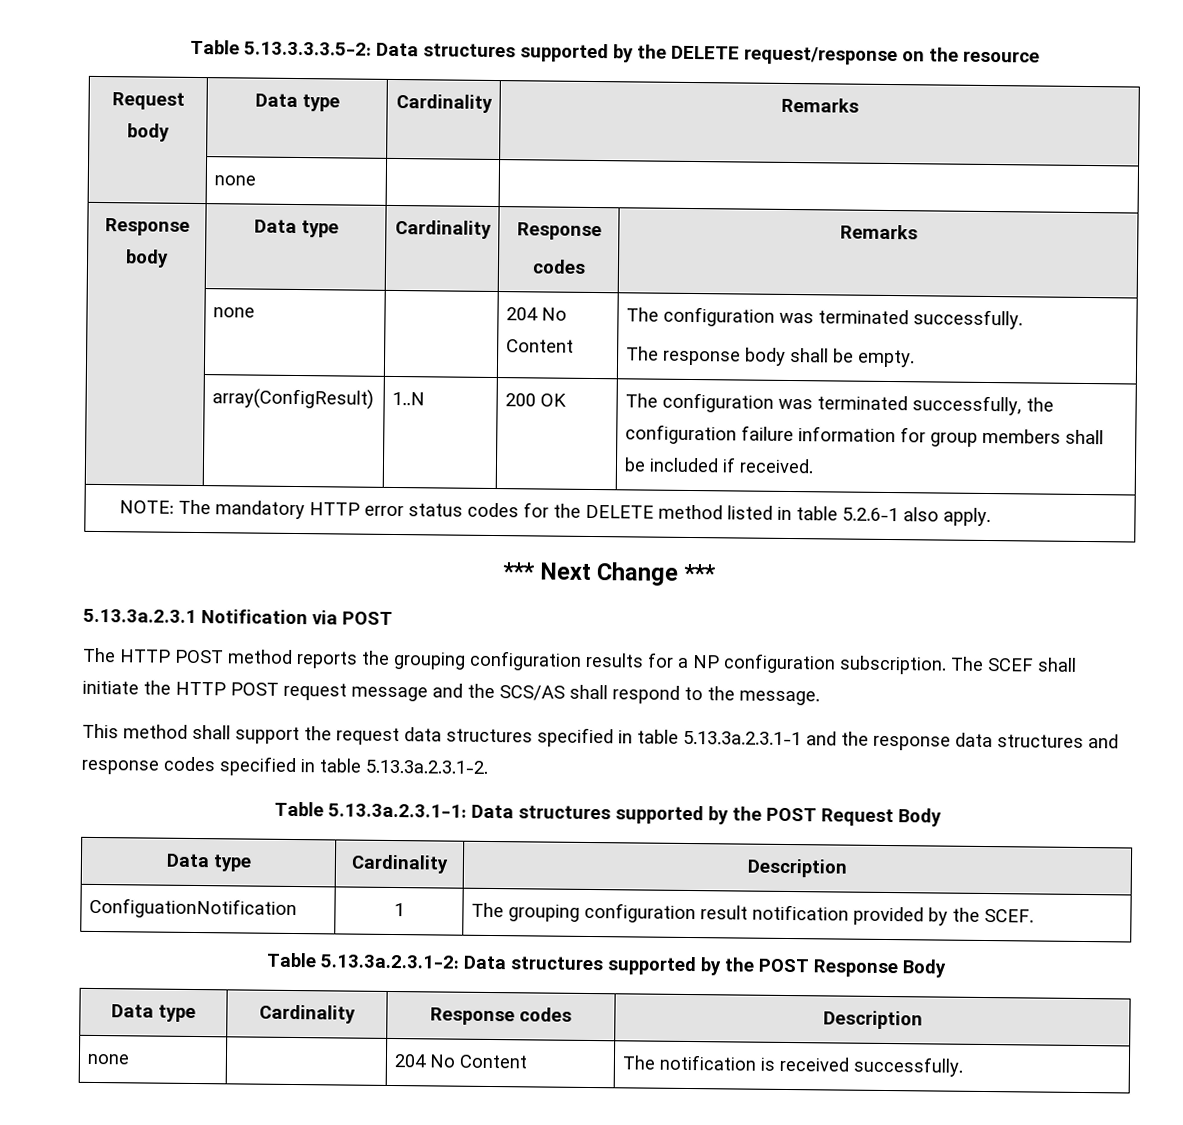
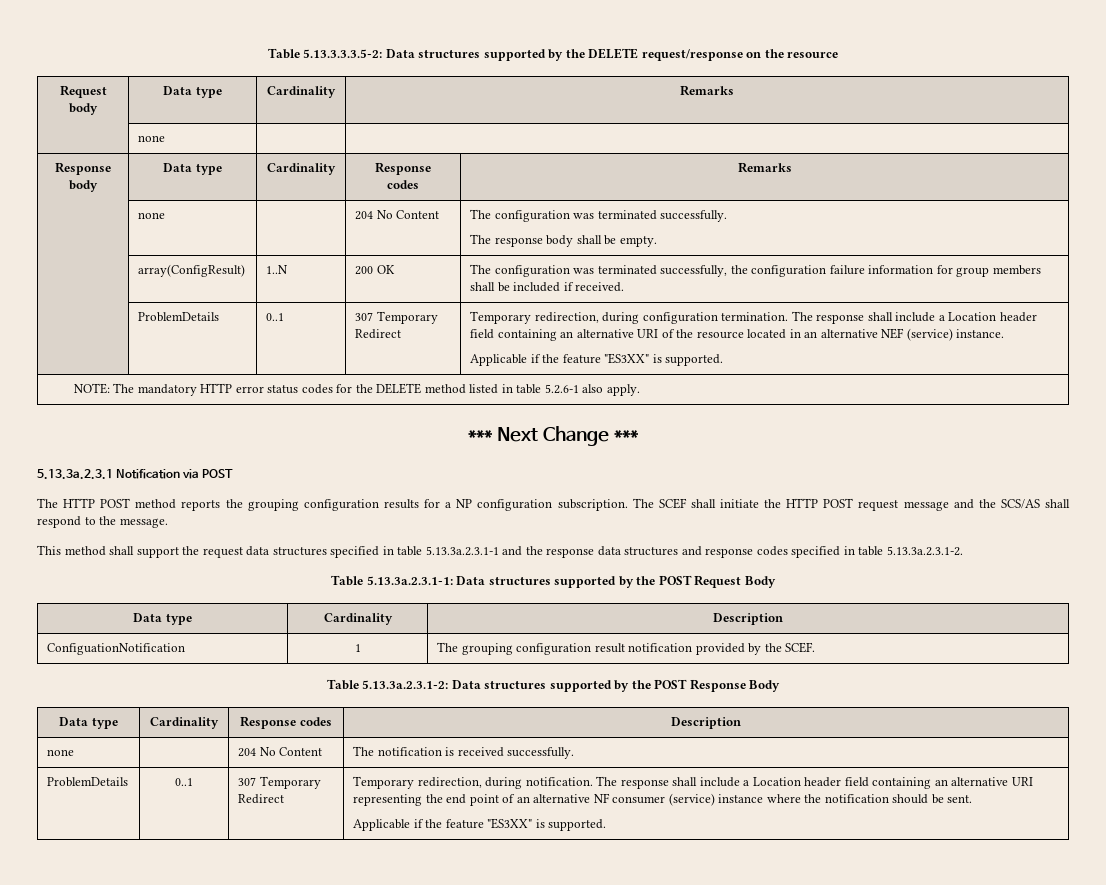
(814, 466) none -> [138,312,220,322] [266,313,285,321] [355,311,438,324] [355,329,402,339] [470,311,1037,324] [470,328,1005,341] [470,353,724,366] // | ProblemDetails | 0..1 | 307 Temporary Redirect | Temporary redirection, during configuration termination. The response shall include a Location header field containing an alternative URI of the resource located in an alternative NEF (service) instance. // Applicable if the feature "ES3XX" is supported.
(964, 1066) none -> [47,777,129,787] [175,778,193,786] [238,776,321,789] [238,794,285,804] [353,776,1033,789] [353,793,973,806] [353,818,607,831] // ProblemDetails | 0..1 | 307 Temporary Redirect | Temporary redirection, during notification. The response shall include a Location header field containing an alternative URI representing the end point of an alternative NF consumer (service) instance where the notification should be sent. // Applicable if the feature "ES3XX" is supported.

